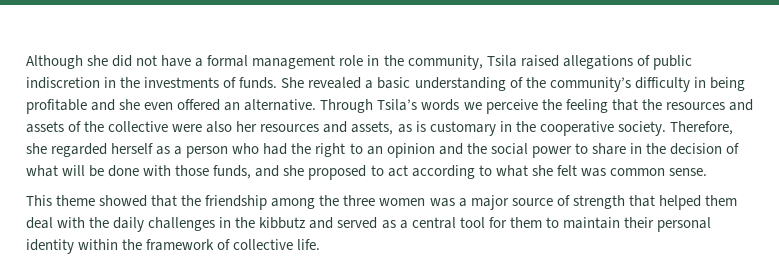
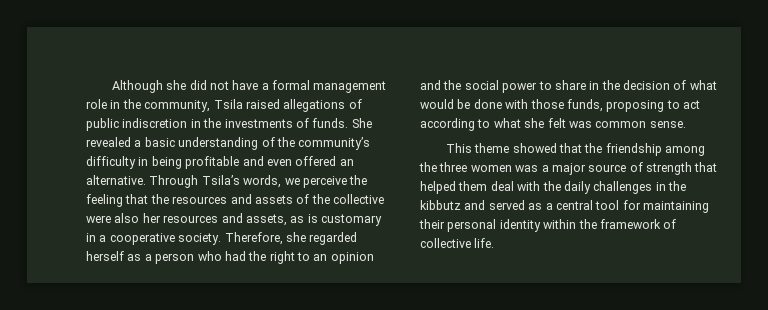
[119,99,141,110] she -> (264, 161) none
[421,99,460,111] words -> [243,175,282,188] words,
[515,121,536,132] the -> [99,235,107,242] a
[62,165,86,176] will -> [420,99,454,109] would
[255,165,367,180] and she proposed -> [606,100,665,112] proposing
[509,217,620,229] them to maintain -> [643,201,709,213] maintaining

